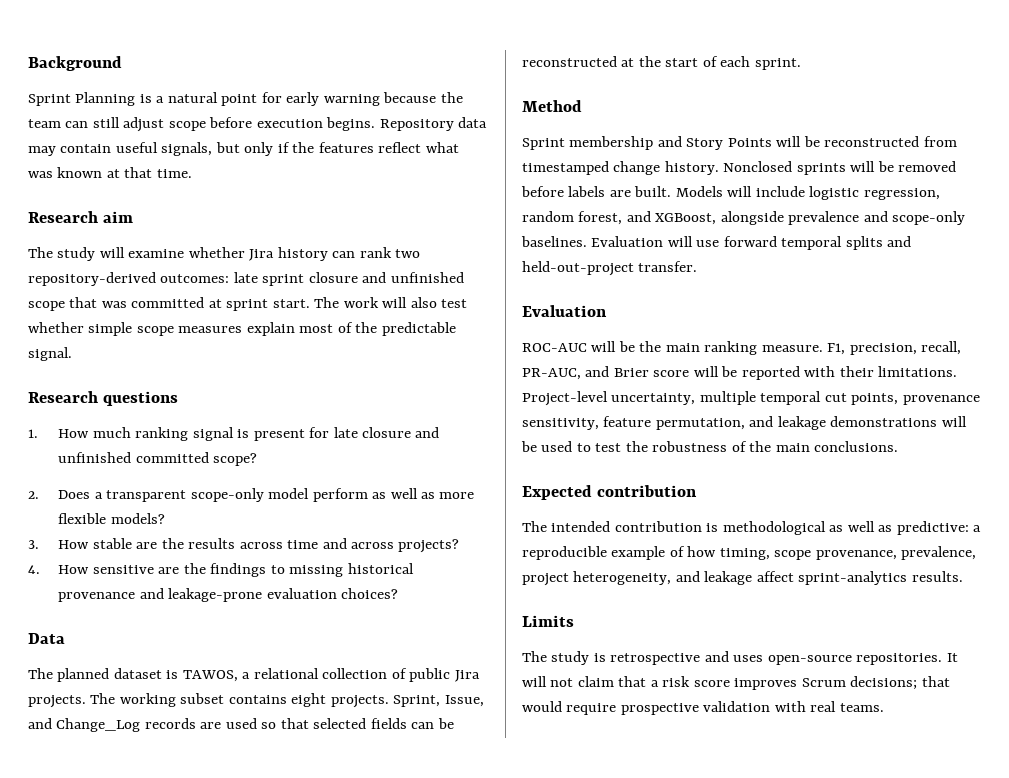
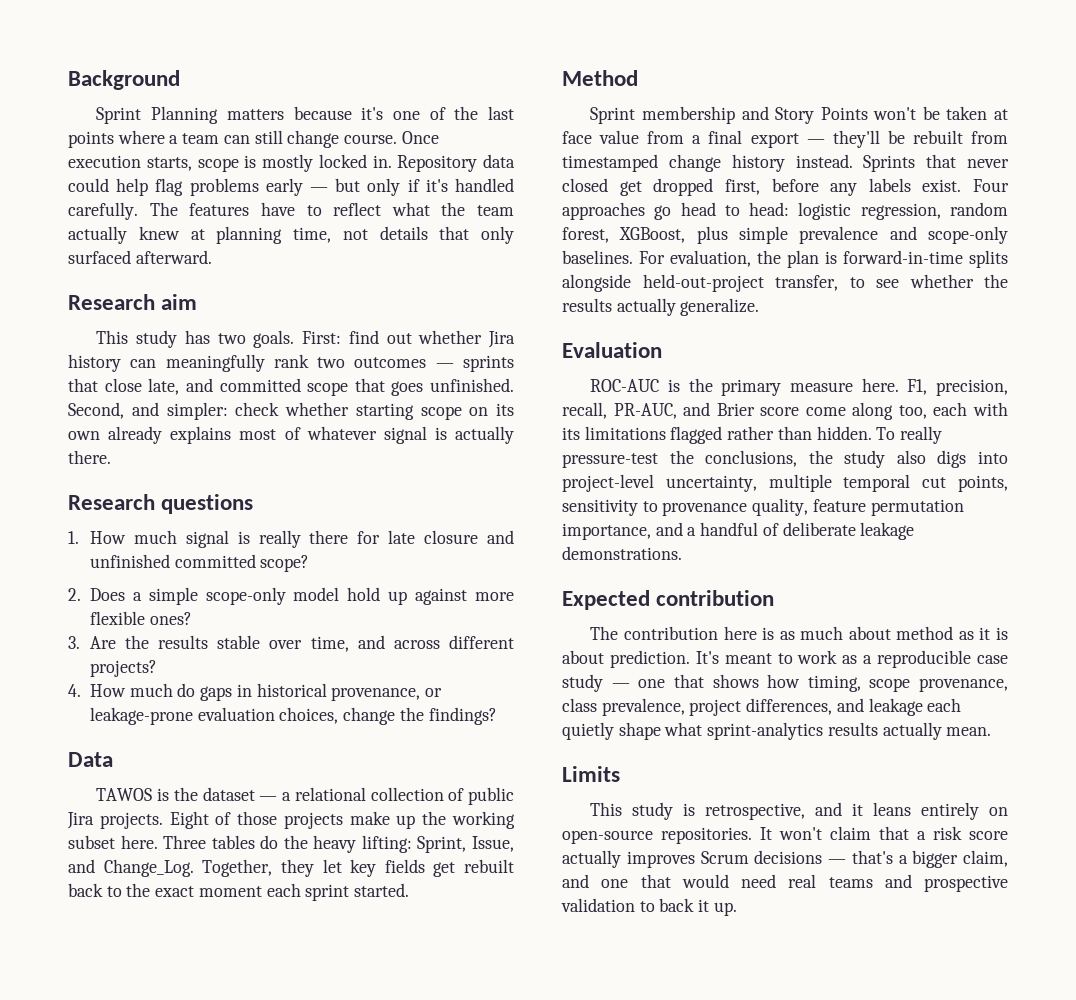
[139,92,463,106] [28,117,488,132] [28,142,459,156] [28,167,192,178] [28,211,134,223] [28,247,185,261] is a natural point for early warning because the team can still adjust scope before execution begins. Repository data may contain useful signals, but only if the features reflect what was known at that time. // Research aim // The study will examine -> [226,106,515,120] [68,130,439,148] [68,154,515,172] [68,178,514,196] [68,202,514,220] [68,226,514,244] [68,250,212,264] [68,294,198,310] [96,330,412,348] matters because it's one of the last points where a team can still change course. Once execution starts, scope is mostly locked in. Repository data could help flag problems early — but only if it's handled carefully. The features have to reflect what the team actually knew at planning time, not details that only surfaced afterward. // Research aim // This study has two goals. First: find out
(356, 254) none -> [165,354,265,372] meaningfully
[28,272,464,286] [28,297,468,311] [28,322,456,336] [28,347,72,361] repository-derived outcomes: late sprint closure and unfinished scope that was committed at sprint start. The work will also test whether simple scope measures explain most of the predictable signal. -> [354,355,514,372] [68,378,514,396] [68,402,514,420] [68,426,514,444] [68,450,111,464] outcomes — sprints that close late, and committed scope that goes unfinished. Second, and simpler: check whether starting scope on its own already explains most of whatever signal is actually there.
[135,427,305,441] ranking signal is present -> [185,530,349,548] signal is really there
[106,490,187,502] transparent -> [148,587,198,605] simple
[312,488,436,502] perform as well as -> [347,587,468,605] hold up against
[110,513,165,524] models? -> [149,612,192,625] ones?
[58,538,319,549] How stable are the results across time -> [89,635,349,652] Are the results stable over time,
(395, 545) none -> [448,635,514,649] different
[92,563,414,577] [58,588,399,602] [28,633,65,644] [28,668,238,682] sensitive are the findings to missing historical provenance and leakage-prone evaluation choices? // Data // The planned dataset is TAWOS, -> [129,683,443,701] [89,707,497,725] [68,752,113,767] [96,787,278,801] much do gaps in historical provenance, or leakage-prone evaluation choices, change the findings? // Data // TAWOS is the dataset —
[90,693,484,708] [28,718,454,732] [522,56,801,70] The working subset contains eight projects. Sprint, Issue, and Change_Log records are used so that selected fields can be reconstructed at the start of each sprint. -> [169,811,515,829] [68,835,514,853] [68,859,514,877] [68,883,410,901] Eight of those projects make up the working subset here. Three tables do the heavy lifting: Sprint, Issue, and Change_Log. Together, they let key fields get rebuilt back to the exact moment each sprint started.
[776,136,957,147] [522,161,957,175] [521,186,805,197] will be reconstructed from timestamped change history. Nonclosed sprints will be removed before labels are built. Models will include -> [873,106,1008,120] [562,130,1008,148] [562,154,1009,172] [562,178,1009,196] [562,202,790,220] won't be taken at face value from a final export — they'll be rebuilt from timestamped change history instead. Sprints that never closed get dropped first, before any labels exist. Four approaches go head to head:
[626,211,784,225] and XGBoost, alongside -> [619,226,788,244] XGBoost, plus simple
[591,236,912,250] [522,261,698,276] [522,305,607,317] [522,341,823,355] Evaluation will use forward temporal splits and held-out-project transfer. // Evaluation // ROC-AUC will be the main ranking measure. -> [639,250,1008,268] [562,274,1008,292] [562,298,760,316] [562,342,662,358] [590,378,899,396] For evaluation, the plan is forward-in-time splits alongside held-out-project transfer, to see whether the results actually generalize. // Evaluation // ROC-AUC is the primary measure here.
[693,366,958,380] [522,391,608,406] will be reported with their limitations. Project-level -> [805,402,1008,420] [562,426,943,444] [562,450,1008,468] [562,474,654,492] come along too, each with its limitations flagged rather than hidden. To really pressure-test the conclusions, the study also digs into project-level
[902,395,980,405] [522,416,967,430] [521,441,899,452] [522,485,698,500] [522,521,982,535] [522,546,685,560] provenance sensitivity, feature permutation, and leakage demonstrations will be used to test the robustness of the main conclusions. // Expected contribution // The intended contribution is methodological as well as predictive: a reproducible example of -> [562,498,964,516] [562,522,915,540] [562,546,682,560] [562,590,775,610] [590,626,1009,640] [562,650,1009,668] [562,674,759,692] sensitivity to provenance quality, feature permutation importance, and a handful of deliberate leakage demonstrations. // Expected contribution // The contribution here is as much about method as it is about prediction. It's meant to work as a reproducible case study — one that shows
(897, 555) none -> [562,698,597,712] class
[573,571,963,585] heterogeneity, and leakage affect sprint-analytics results. -> [746,698,962,716] [562,722,992,740] differences, and leakage each quietly shape what sprint-analytics results actually mean.
[522,651,547,662] The -> [590,802,623,816] This
[610,651,764,665] retrospective and uses -> [705,802,1008,820] retrospective, and it leans entirely on
[522,676,574,687] will not -> [779,827,822,840] won't
(730, 683) none -> [562,850,621,868] actually
[850,676,950,690] [522,701,884,715] decisions; that would require prospective validation with real teams. -> [754,850,1008,868] [562,874,1008,892] [561,898,737,916] decisions — that's a bigger claim, and one that would need real teams and prospective validation to back it up.

